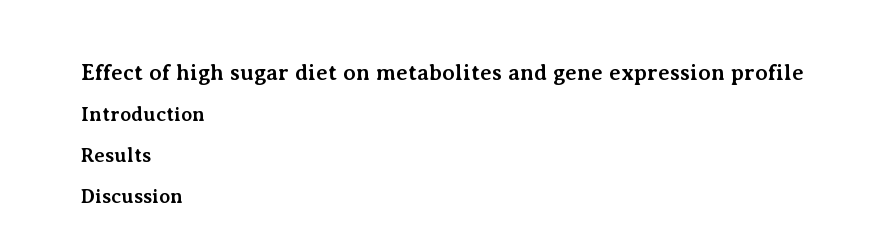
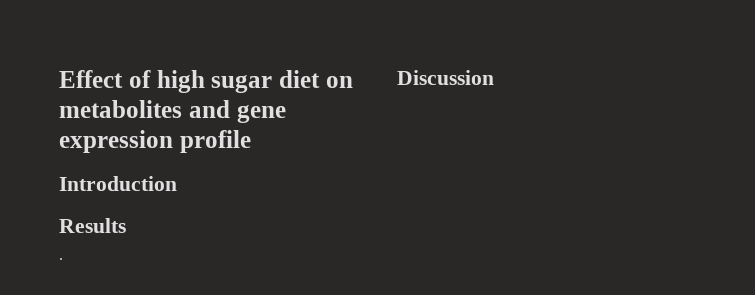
(151, 154) none -> [59,258,63,260] // .

